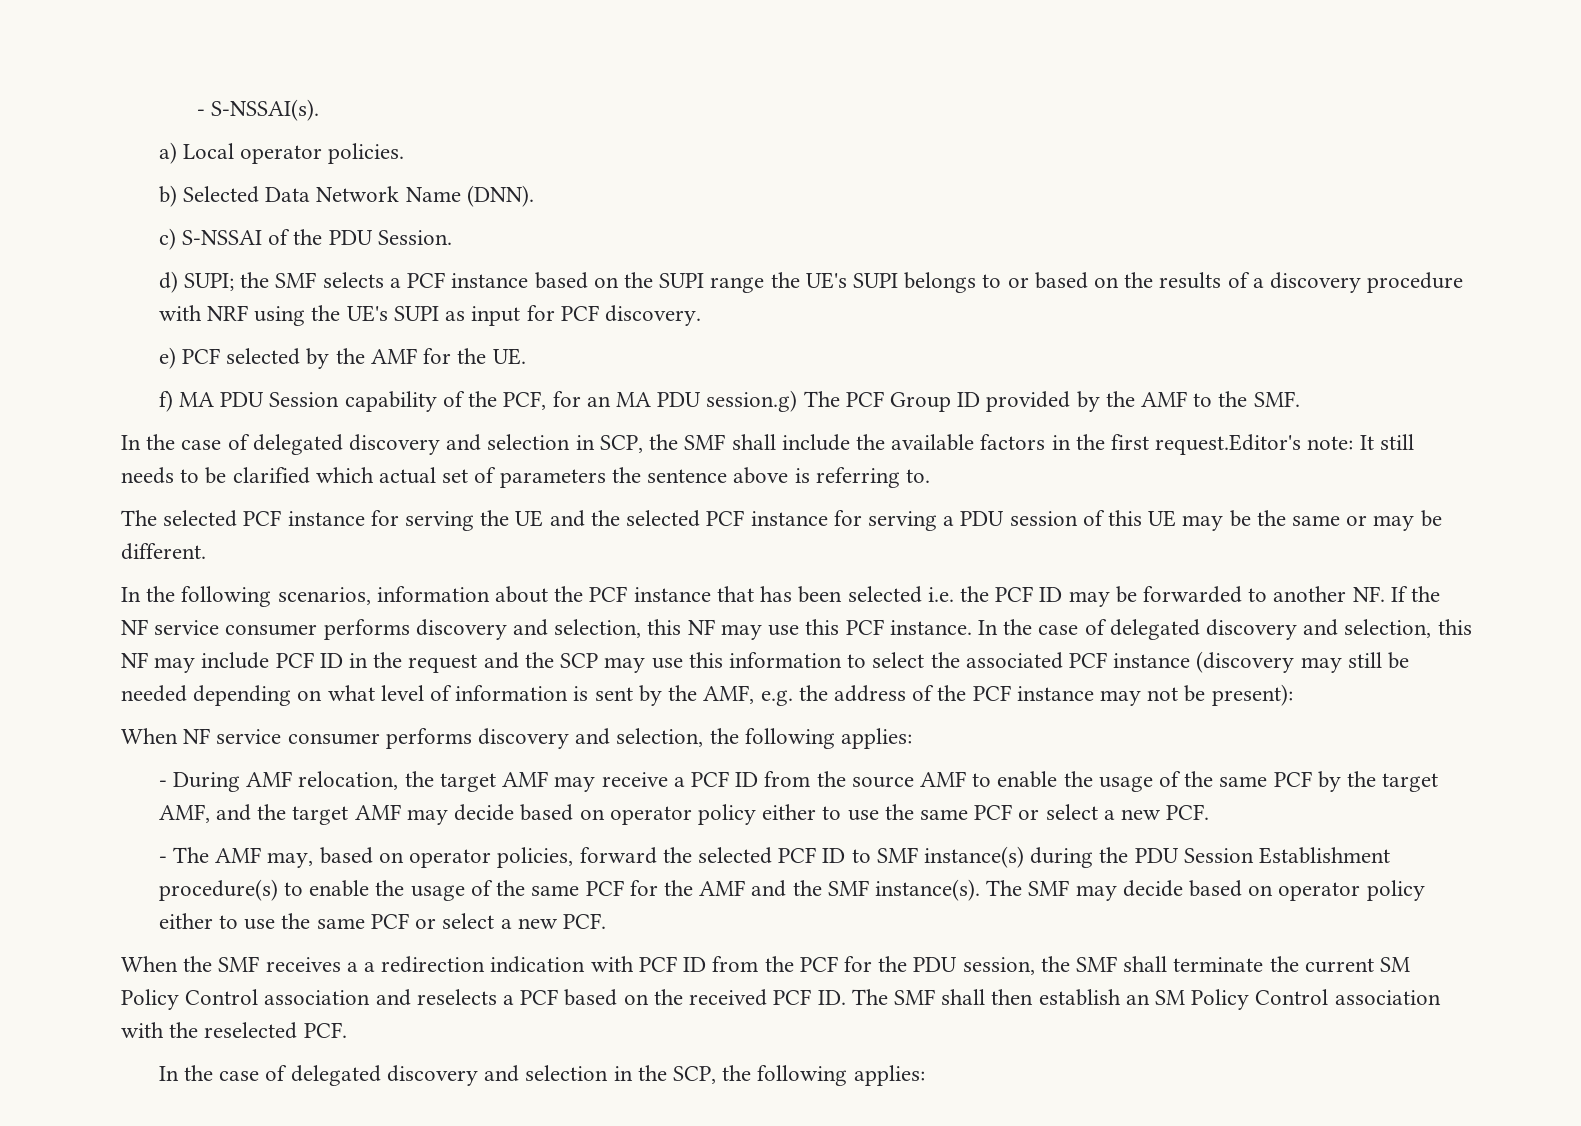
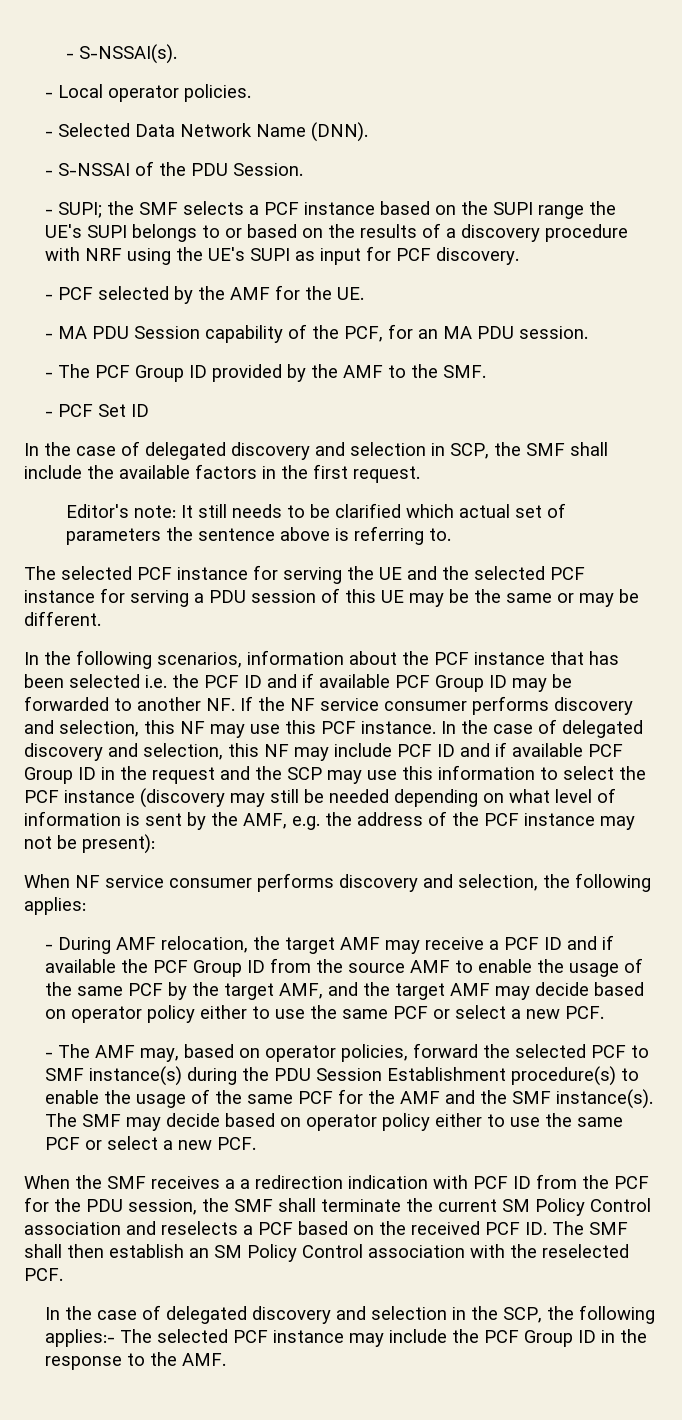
[158,142,177,164] a) -> [45,92,54,98] -
[158,185,177,207] b) -> [45,131,54,137] -
[158,228,176,250] c) -> [45,170,54,176] -
[158,271,178,293] d) -> [45,209,54,215] -
[158,347,176,369] e) -> [45,294,54,300] -
[158,390,173,412] f) -> [45,333,54,339] -
[706,390,798,412] session.g) -> [519,326,589,339] [45,372,54,378] session. // -
(1300, 399) none -> [45,404,150,417] // - PCF Set ID
[1155,434,1302,455] request.Editor's -> [353,466,420,483] [66,504,130,518] request. // Editor's
(1063, 594) none -> [267,673,507,692] and if available PCF Group ID
(343, 660) none -> [460,742,623,757] [24,767,96,784] and if available PCF Group ID
[965,652,1063,669] associated -> (646, 773) none
(759, 779) none -> [567,935,615,950] [45,959,266,977] and if available the PCF Group ID
[822,848,846,863] ID -> (627, 1051) none
[853,1065,925,1086] applies: -> [45,1329,648,1347] [45,1352,227,1370] applies:- The selected PCF instance may include the PCF Group ID in the response to the AMF.

